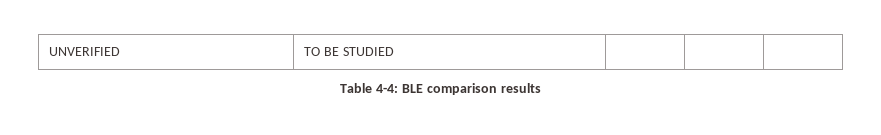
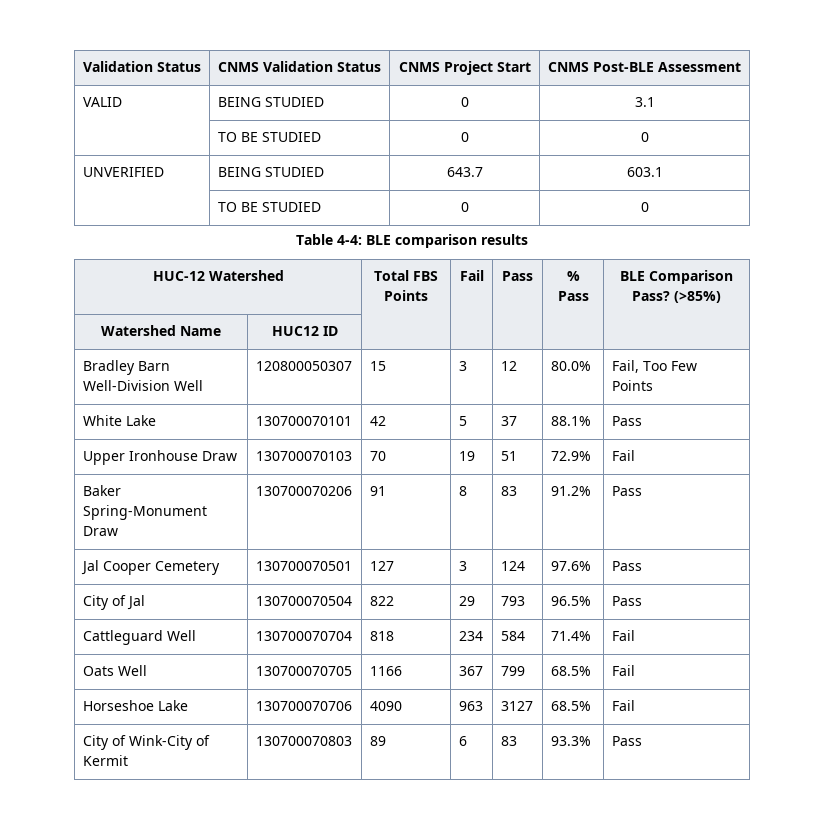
[48,47,120,56] [303,47,394,56] UNVERIFIED | TO BE STUDIED | | | -> [83,61,201,72] [218,61,381,72] [398,61,531,75] [548,62,741,72] [82,97,122,107] [217,97,324,107] [460,97,469,107] [634,97,655,107] [217,132,321,142] [460,132,469,142] [640,132,649,142] [82,167,164,177] [217,167,324,177] [446,167,483,177] [626,167,663,177] [217,202,321,212] [460,202,469,212] [640,202,649,212] Validation Status | CNMS Validation Status | CNMS Project Start | CNMS Post-BLE Assessment // VALID | BEING STUDIED | 0 | 3.1 // | TO BE STUDIED | 0 | 0 // UNVERIFIED | BEING STUDIED | 643.7 | 603.1 // | TO BE STUDIED | 0 | 0
(541, 88) none -> [152,270,284,281] [374,270,438,281] [384,290,428,301] [459,270,484,281] [502,271,533,281] [566,271,580,281] [557,291,589,301] [620,270,733,284] [632,291,721,303] [101,325,221,336] [271,326,338,336] [82,360,170,375] [82,380,203,391] [255,361,352,371] [369,361,386,371] [458,361,467,371] [500,361,517,371] [550,361,591,371] [611,360,697,373] [611,380,653,391] [82,415,156,426] [255,416,352,426] [369,416,386,426] [458,416,467,426] [500,416,517,426] [550,416,591,426] [611,416,642,426] [82,450,237,465] [255,451,352,461] [369,451,386,461] [458,451,475,461] [500,451,517,461] [550,451,591,461] [611,450,635,461] [82,485,121,496] [82,505,207,520] [82,526,118,536] [255,486,352,496] [369,486,386,496] [458,486,467,496] [500,486,517,496] [550,486,591,496] [611,486,642,496] [80,560,220,575] [255,561,352,571] [369,561,394,571] [458,561,467,571] [500,561,525,571] [550,561,591,571] [611,561,642,571] [82,595,145,610] [255,596,352,606] [369,596,394,606] [458,596,475,606] [500,596,525,606] [550,596,591,606] [611,596,642,606] [82,630,196,645] [255,631,352,641] [369,631,394,641] [458,631,483,641] [500,631,525,641] [550,631,591,641] [611,630,635,641] [82,665,147,676] [255,666,352,676] [369,666,402,676] [458,666,483,676] [500,666,525,676] [550,666,591,676] [611,665,635,676] [82,700,188,711] [255,701,352,711] [369,701,402,711] [458,701,483,711] [500,701,533,711] [550,701,591,711] [611,700,635,711] [82,735,210,750] [82,755,128,766] [255,736,352,746] [369,736,386,746] [458,736,467,746] [500,736,517,746] [550,736,591,746] [611,736,642,746] // HUC-12 Watershed | Total FBS Points | Fail | Pass | % Pass | BLE Comparison Pass? (>85%) // Watershed Name | HUC12 ID | | | | | // Bradley Barn Well-Division Well | 120800050307 | 15 | 3 | 12 | 80.0% | Fail, Too Few Points // White Lake | 130700070101 | 42 | 5 | 37 | 88.1% | Pass // Upper Ironhouse Draw | 130700070103 | 70 | 19 | 51 | 72.9% | Fail // Baker Spring-Monument Draw | 130700070206 | 91 | 8 | 83 | 91.2% | Pass // Jal Cooper Cemetery | 130700070501 | 127 | 3 | 124 | 97.6% | Pass // City of Jal | 130700070504 | 822 | 29 | 793 | 96.5% | Pass // Cattleguard Well | 130700070704 | 818 | 234 | 584 | 71.4% | Fail // Oats Well | 130700070705 | 1166 | 367 | 799 | 68.5% | Fail // Horseshoe Lake | 130700070706 | 4090 | 963 | 3127 | 68.5% | Fail // City of Wink-City of Kermit | 130700070803 | 89 | 6 | 83 | 93.3% | Pass

